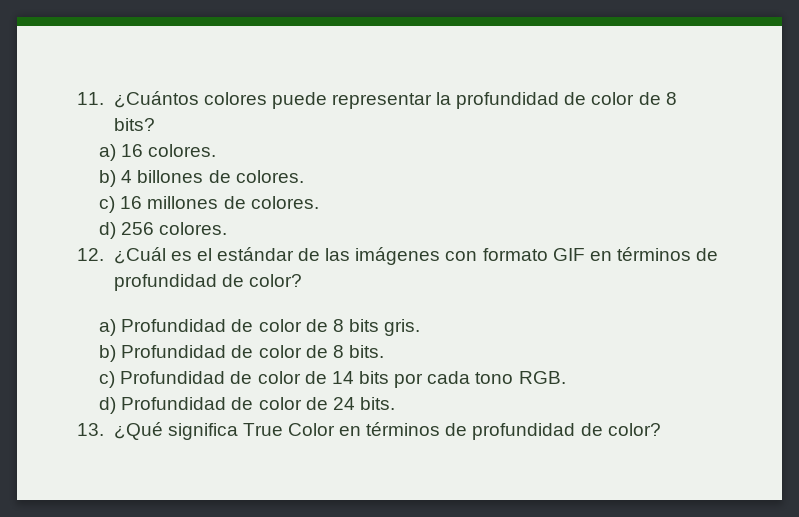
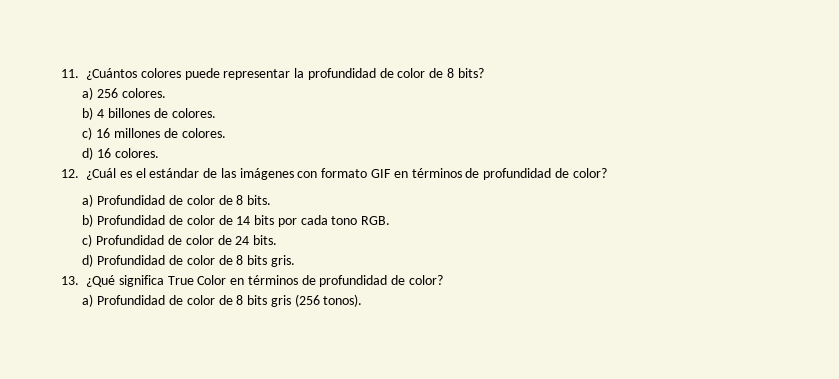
[121,144,144,157] 16 -> [97,88,119,98] 256
[121,222,155,235] 256 -> [97,148,112,158] 16
[348,319,421,336] bits gris. -> [247,195,272,205] bits.
[332,345,384,358] [99,371,327,388] 8 bits. // c) Profundidad de color de -> (233, 220) none
[99,397,117,414] d) -> [82,234,93,247] c)
(395, 403) none -> [82,254,295,267] // d) Profundidad de color de 8 bits gris.
(661, 429) none -> [82,294,363,307] // a) Profundidad de color de 8 bits gris (256 tonos).

